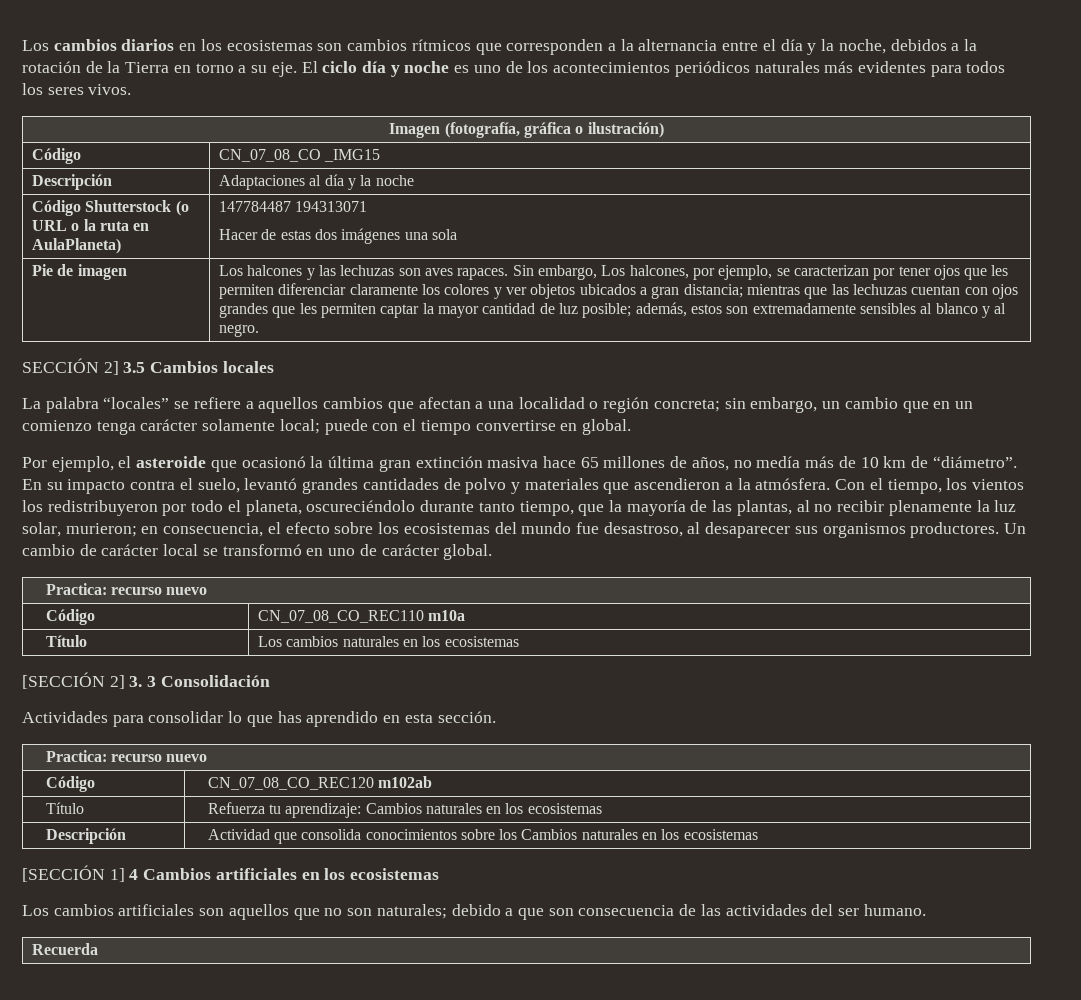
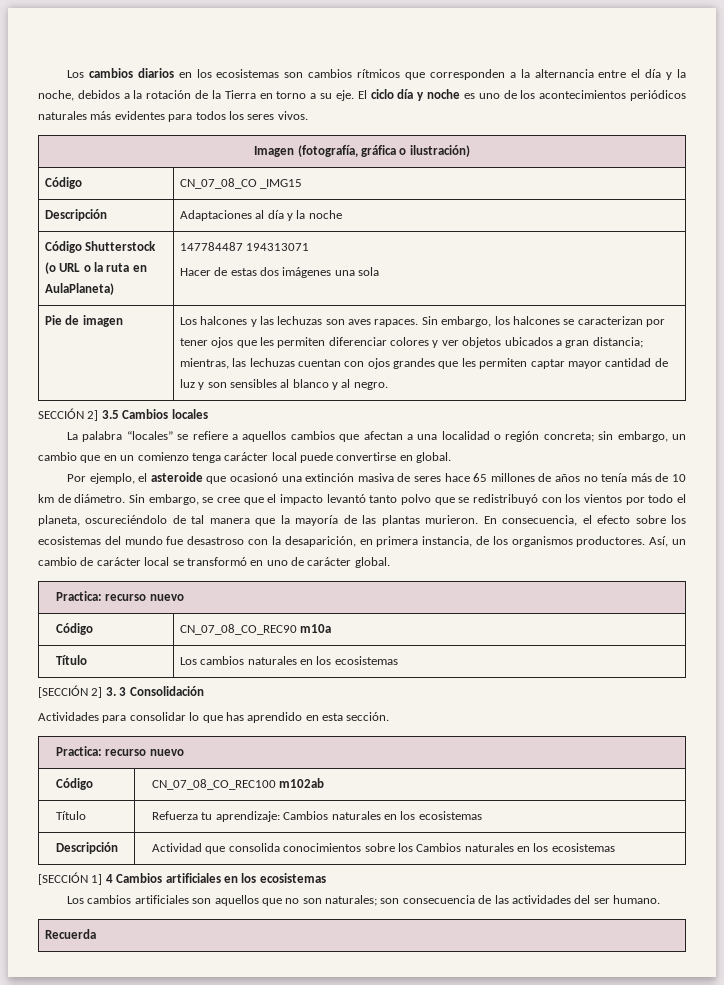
[601,265,773,280] Los halcones, por ejemplo, -> [494,316,560,325] los halcones
[349,284,441,295] claramente los -> (387, 341) none
[746,284,828,299] mientras que -> [179,358,229,369] mientras,
[422,303,434,314] la -> (565, 364) none
[582,302,856,318] posible; además, estos son extremadamente -> [198,382,227,390] y son
[202,419,471,435] solamente local; puede con el tiempo -> [271,452,333,463] local puede
[310,456,539,472] la última gran extinción masiva -> [281,473,442,482] una extinción masiva de seres
[691,456,801,471] años, no medía -> [555,473,628,482] años no tenía
[932,456,1017,468] [22,478,1024,494] [22,500,158,516] “diámetro”. En su impacto contra el suelo, levantó grandes cantidades de polvo y materiales que ascendieron a la atmósfera. Con el tiempo, los vientos los redistribuyeron -> [74,494,622,505] diámetro. Sin embargo, se cree que el impacto levantó tanto polvo que se redistribuyó con los vientos
[420,500,574,516] durante tanto tiempo, -> [172,515,250,524] de tal manera
[736,500,1017,516] [22,522,159,537] plantas, al no recibir plenamente la luz solar, murieron; en -> [381,515,497,526] plantas murieron. En
[603,522,1027,538] desastroso, al desaparecer sus organismos productores. Un -> [187,536,686,547] desastroso con la desaparición, en primera instancia, de los organismos productores. Así, un
[258,610,425,623] CN_07_08_CO_REC110 -> [179,624,297,635] CN_07_08_CO_REC90
[207,777,374,790] CN_07_08_CO_REC120 -> [152,779,277,790] CN_07_08_CO_REC100
[451,904,544,920] debido a que -> (378, 900) none

